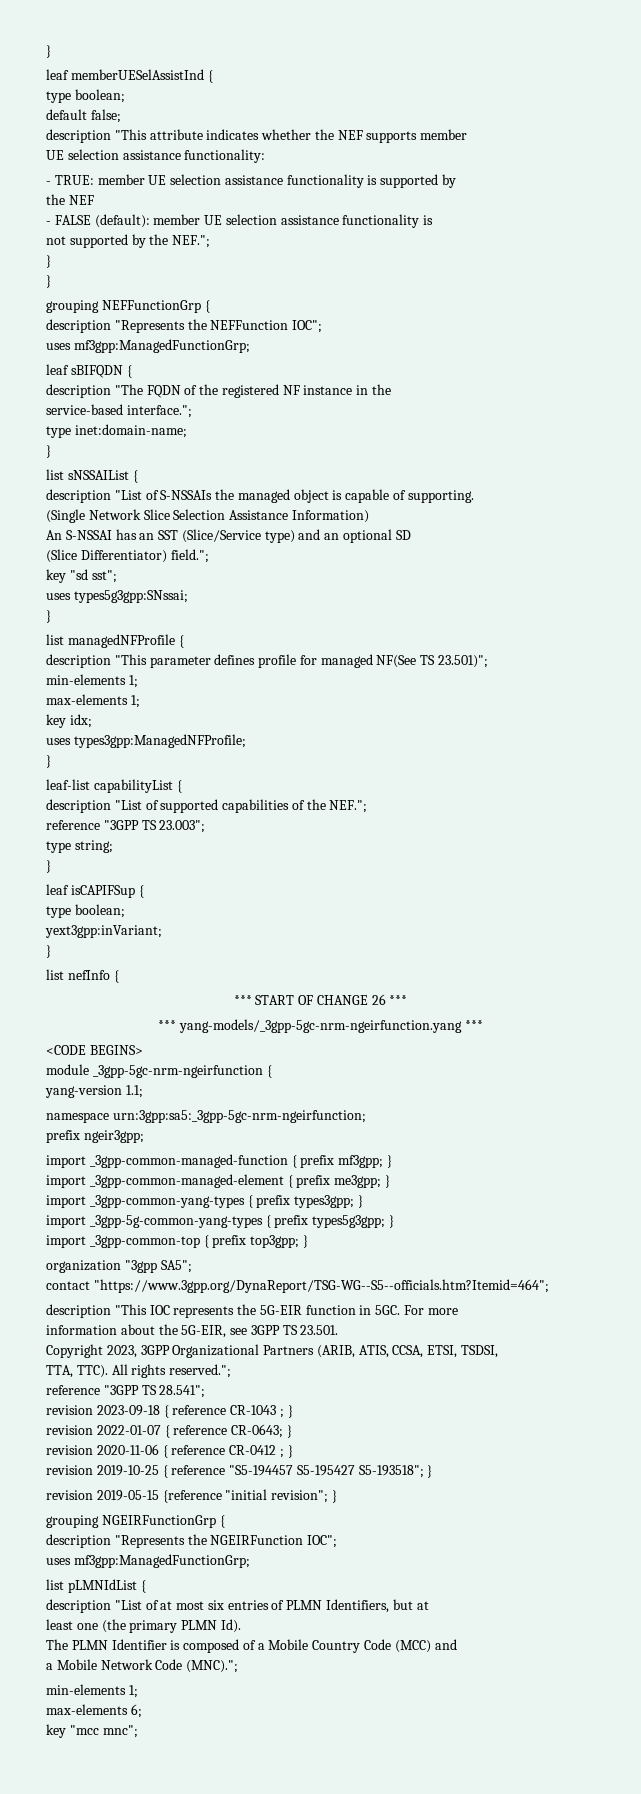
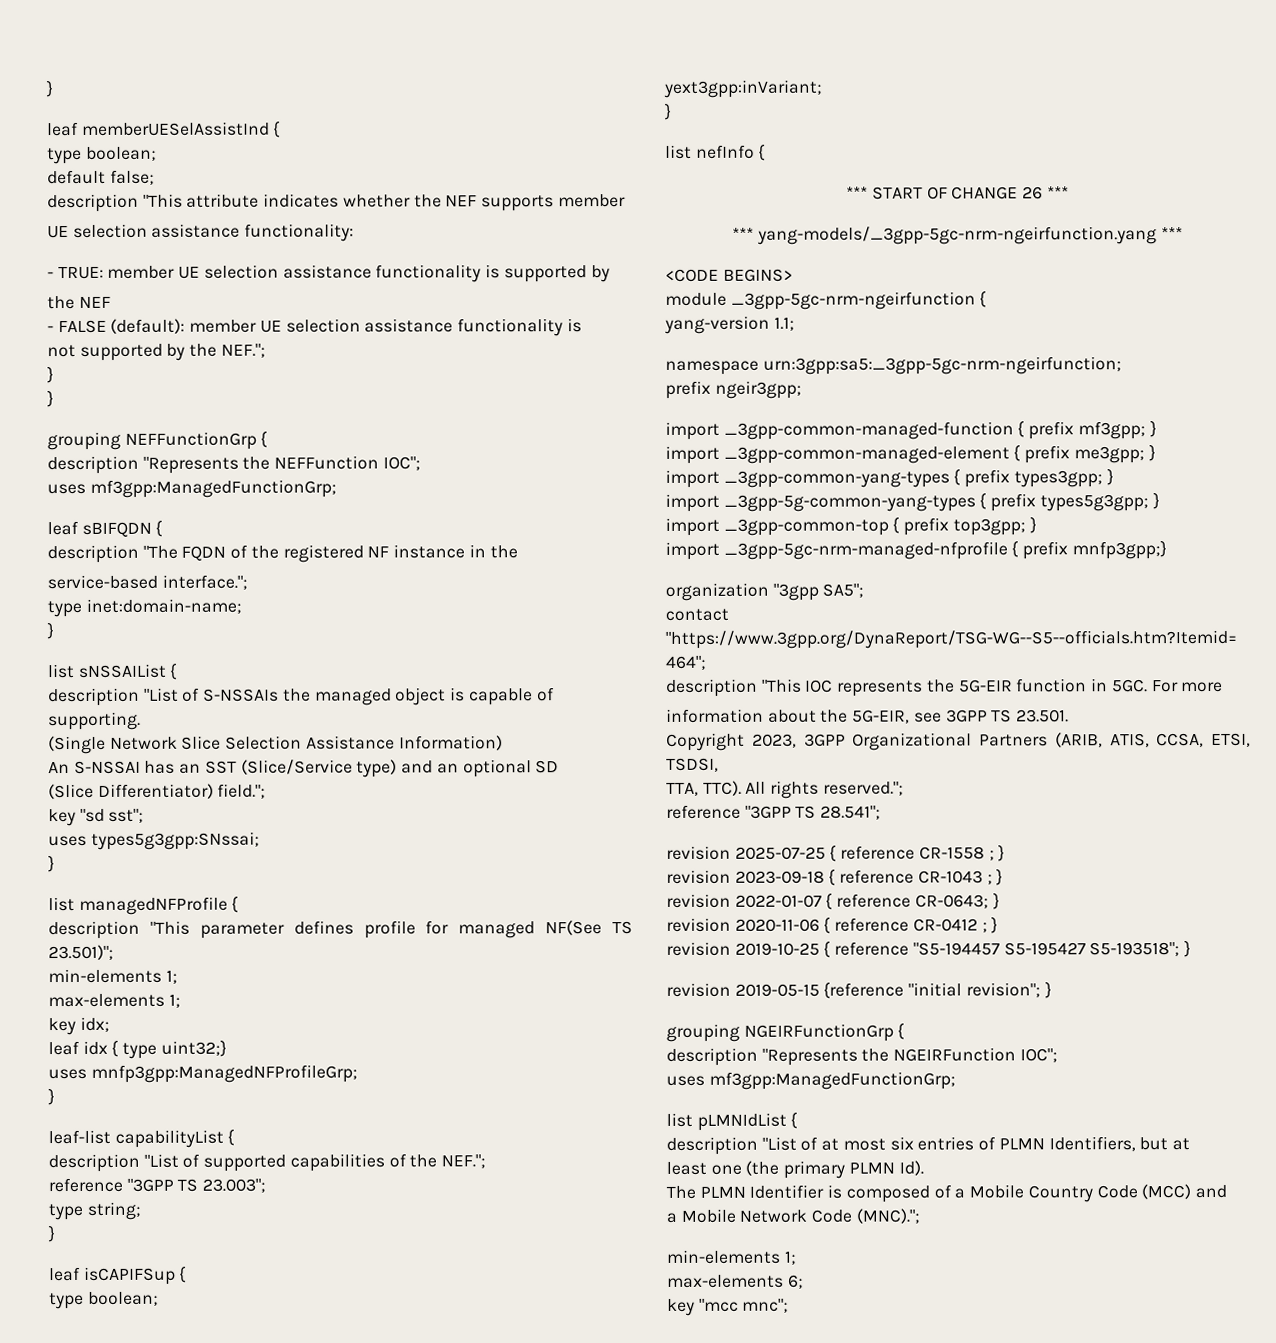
[46,734,246,748] // uses types3gpp:ManagedNFProfile; -> [48,1039,227,1059] [48,1064,358,1083] // leaf idx { type uint32;} // uses mnfp3gpp:ManagedNFProfileGrp;
(308, 1241) none -> [665,540,1167,560] // import _3gpp-5gc-nrm-managed-nfprofile { prefix mnfp3gpp;}
(206, 1391) none -> [666,844,1006,862] // revision 2025-07-25 { reference CR-1558 ; }

